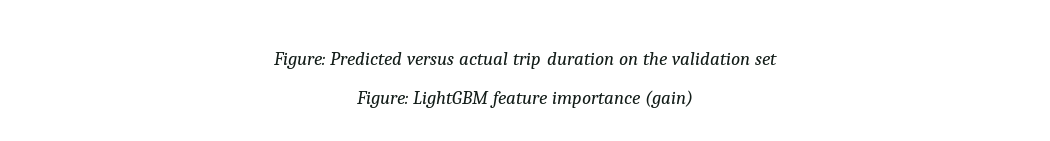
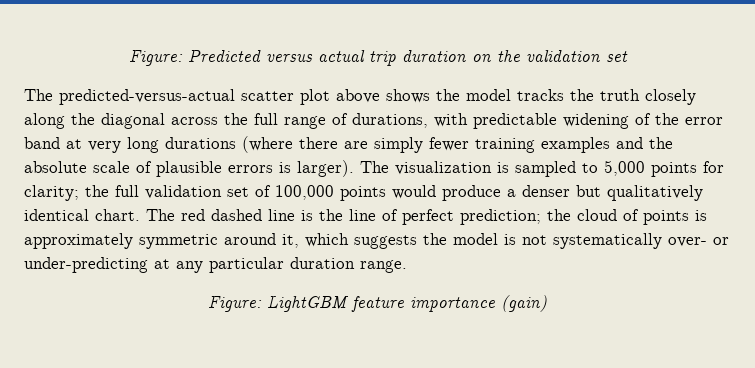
(778, 59) none -> [24,89,696,105] [24,113,723,129] [24,136,673,153] [24,160,724,177] [24,185,703,201] [24,209,707,225] [24,233,729,249] [24,257,407,273] // The predicted-versus-actual scatter plot above shows the model tracks the truth closely along the diagonal across the full range of durations, with predictable widening of the error band at very long durations (where there are simply fewer training examples and the absolute scale of plausible errors is larger). The visualization is sampled to 5,000 points for clarity; the full validation set of 100,000 points would produce a denser but qualitatively identical chart. The red dashed line is the line of perfect prediction; the cloud of points is approximately symmetric around it, which suggests the model is not systematically over- or under-predicting at any particular duration range.

